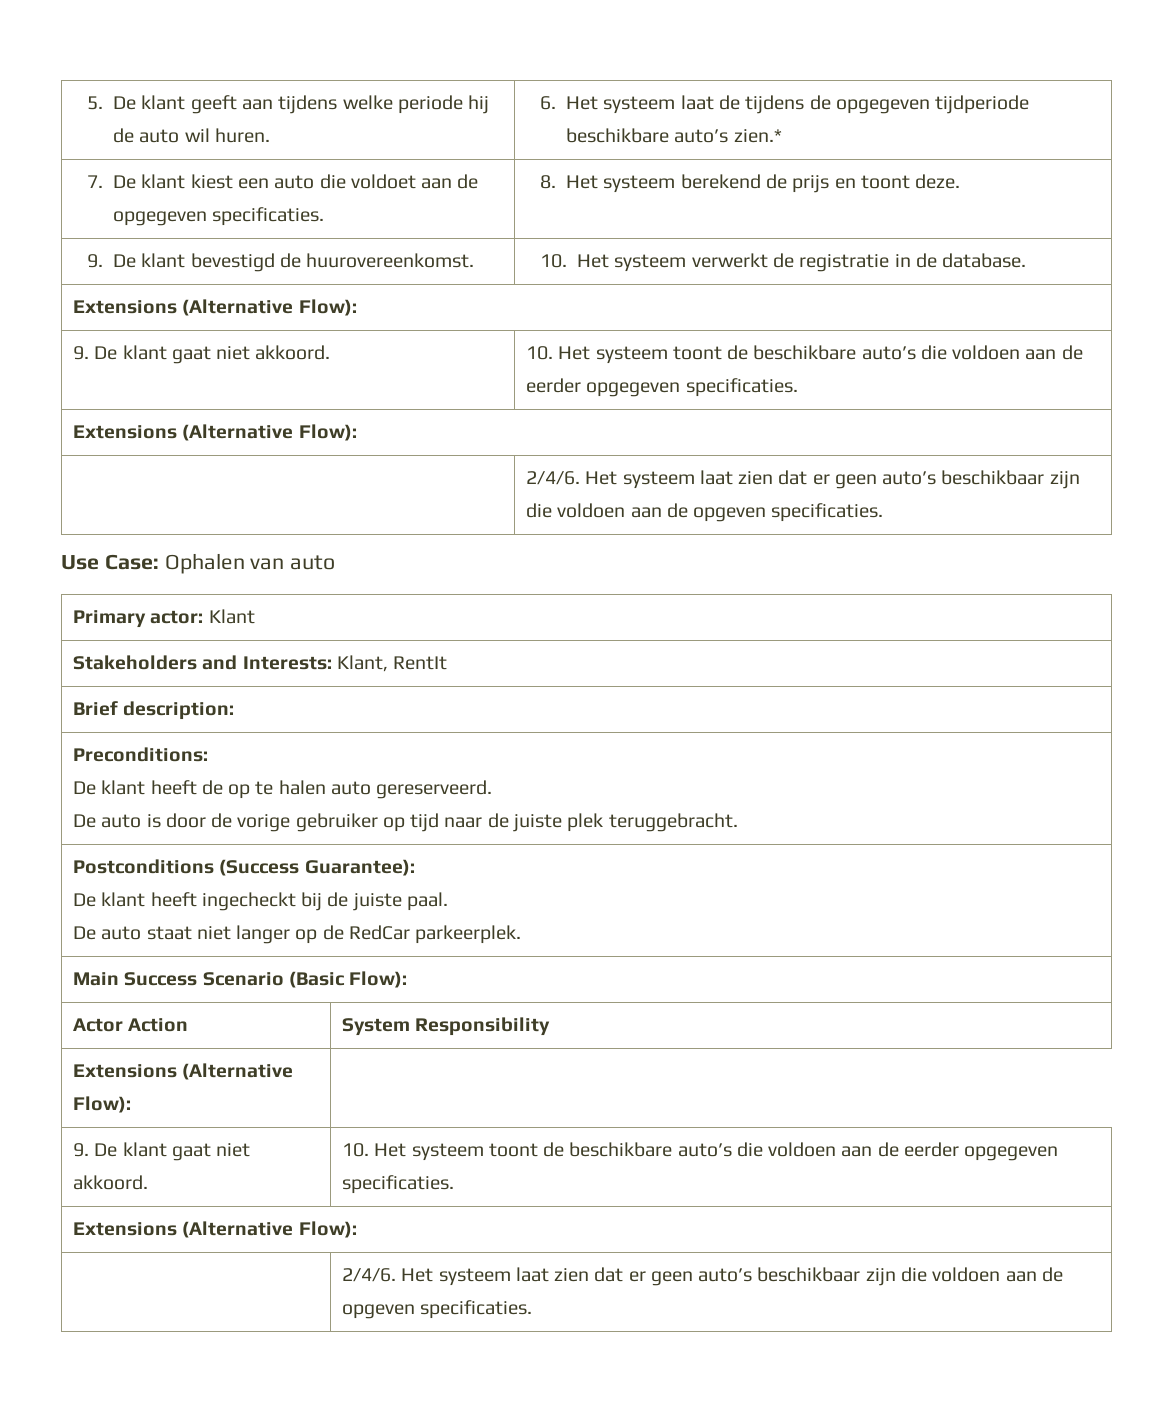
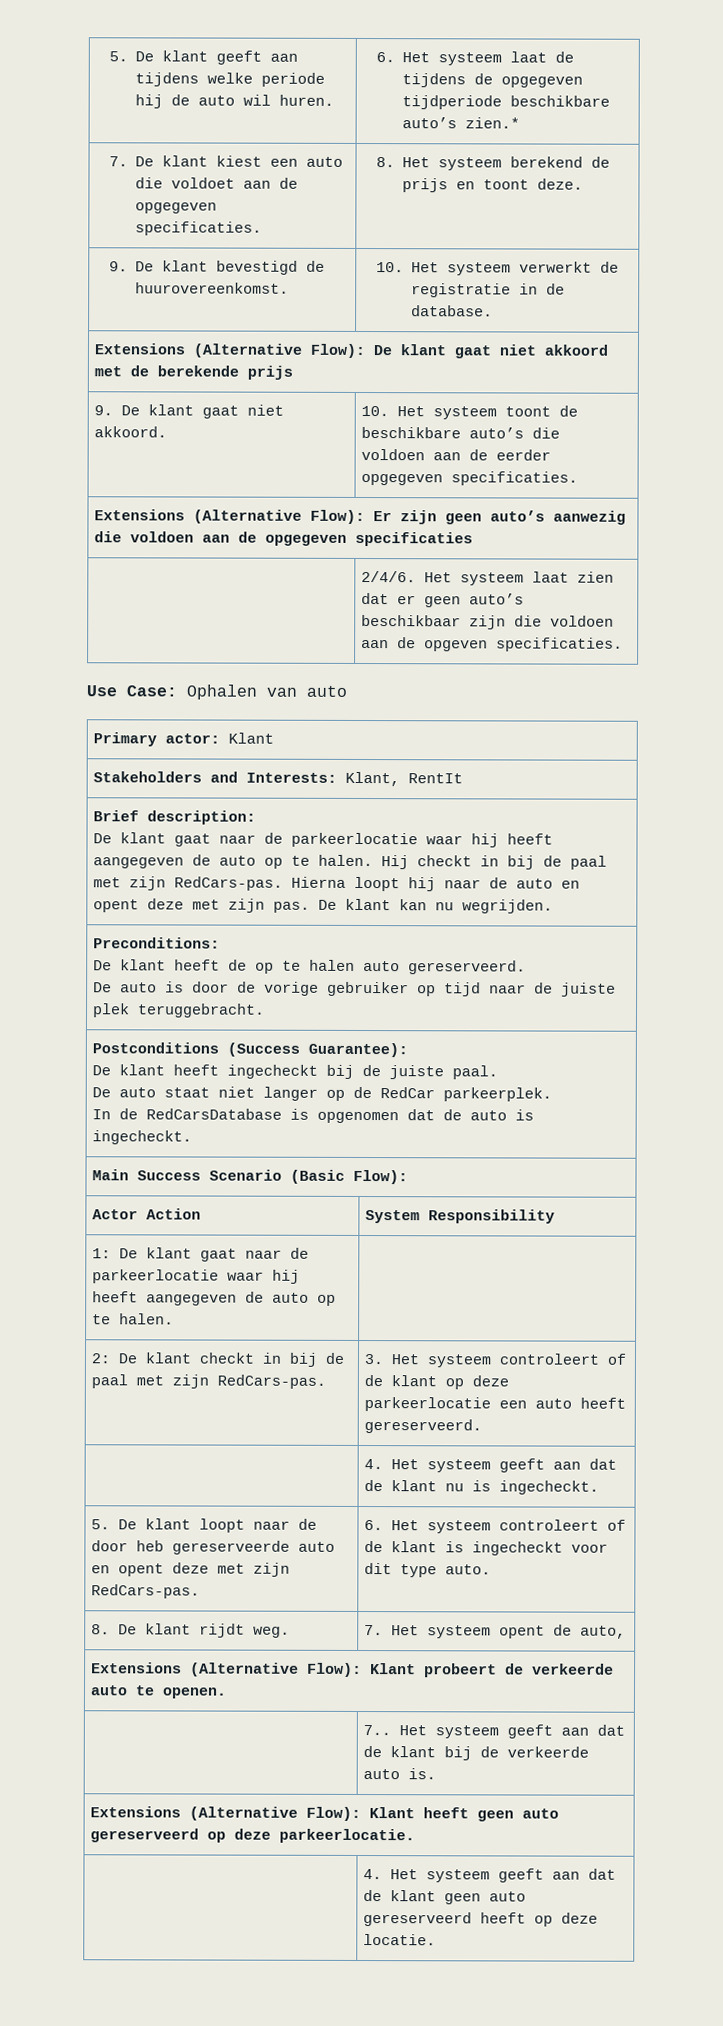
(357, 307) none -> [373,344,609,359] [94,365,294,380] De klant gaat niet akkoord met de berekende prijs
(357, 432) none -> [373,510,627,525] [94,531,474,547] Er zijn geen auto’s aanwezig die voldoen aan de opgegeven specificaties
(235, 710) none -> [93,832,554,848] [93,854,608,870] [93,876,581,892] [93,898,554,914] // De klant gaat naar de parkeerlocatie waar hij heeft aangegeven de auto op te halen. Hij checkt in bij de paal met zijn RedCars-pas. Hierna loopt hij naar de auto en opent deze met zijn pas. De klant kan nu wegrijden.
(522, 934) none -> [92,1108,535,1124] [92,1130,193,1145] // In de RedCarsDatabase is opgenomen dat de auto is ingecheckt.
[73,1063,294,1080] [73,1096,132,1113] [73,1142,251,1161] [73,1175,149,1190] [342,1142,1059,1161] [342,1175,455,1194] [73,1221,357,1238] [342,1267,1063,1286] [342,1300,533,1319] Extensions (Alternative Flow): // 9. De klant gaat niet akkoord. | 10. Het systeem toont de beschikbare auto’s die voldoen aan de eerder opgegeven specificaties. // Extensions (Alternative Flow): // | 2/4/6. Het systeem laat zien dat er geen auto’s beschikbaar zijn die voldoen aan de opgeven specificaties. -> [92,1247,310,1262] [92,1269,301,1284] [92,1291,337,1306] [92,1313,175,1325] [91,1352,345,1367] [91,1374,327,1389] [364,1353,627,1368] [364,1375,510,1390] [364,1397,627,1412] [364,1419,483,1434] [364,1458,618,1473] [364,1480,600,1495] [91,1518,318,1533] [91,1540,336,1555] [91,1562,291,1577] [91,1584,201,1599] [364,1519,627,1534] [364,1541,609,1556] [364,1563,492,1578] [91,1623,291,1638] [364,1624,627,1639] [91,1662,615,1678] [90,1685,227,1699] [363,1724,626,1739] [363,1746,590,1761] [363,1768,437,1780] [90,1806,560,1822] [90,1828,416,1844] [363,1868,617,1883] [363,1890,527,1905] [363,1912,599,1927] [363,1934,437,1946] 1: De klant gaat naar de parkeerlocatie waar hij heeft aangegeven de auto op te halen. | // 2: De klant checkt in bij de paal met zijn RedCars-pas. | 3. Het systeem controleert of de klant op deze parkeerlocatie een auto heeft gereserveerd. // | 4. Het systeem geeft aan dat de klant nu is ingecheckt. // 5. De klant loopt naar de door heb gereserveerde auto en opent deze met zijn RedCars-pas. | 6. Het systeem controleert of de klant is ingecheckt voor dit type auto. // 8. De klant rijdt weg. | 7. Het systeem opent de auto, // Extensions (Alternative Flow): Klant probeert de verkeerde auto te openen. // | 7.. Het systeem geeft aan dat de klant bij de verkeerde auto is. // Extensions (Alternative Flow): Klant heeft geen auto gereserveerd op deze parkeerlocatie. // | 4. Het systeem geeft aan dat de klant geen auto gereserveerd heeft op deze locatie.

